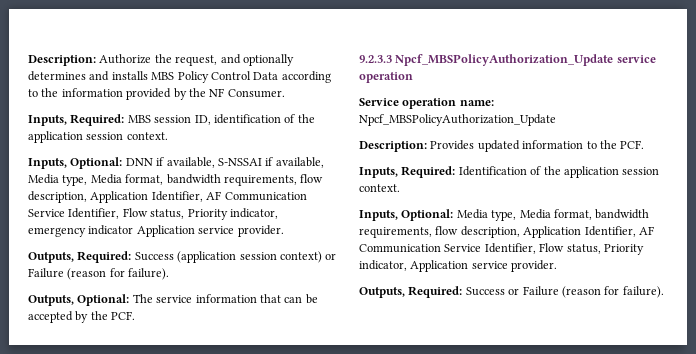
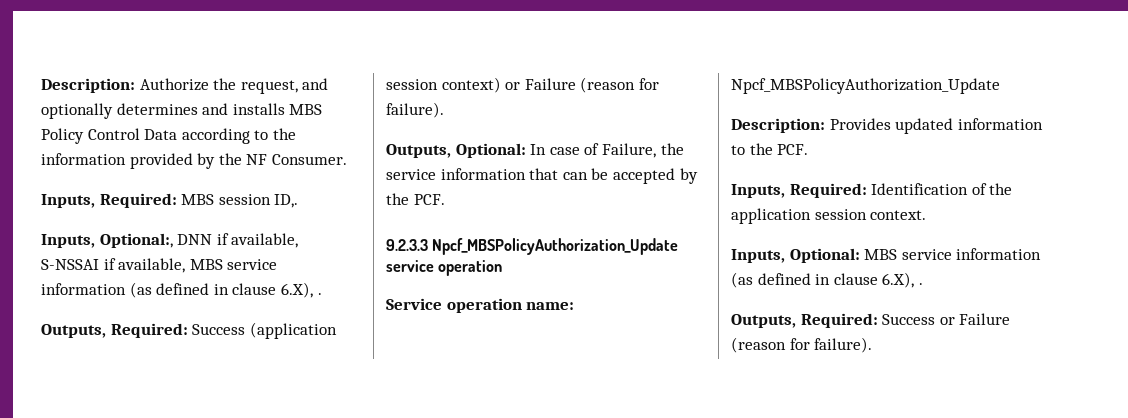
[194,114,315,125] [28,131,168,143] [28,157,123,169] ID, identification of the application session context. // Inputs, Optional: -> [274,194,299,208] [41,233,173,248] ID,. // Inputs, Optional:,
[28,174,324,186] [28,191,307,203] [28,208,278,220] [28,225,284,237] Media type, Media format, bandwidth requirements, flow description, Application Identifier, AF Communication Service Identifier, Flow status, Priority indicator, emergency indicator Application service provider. -> [189,259,278,270] [41,282,322,298] MBS service information (as defined in clause 6.X), .
[132,294,153,303] The -> [530,143,684,158] In case of Failure, the
[456,209,650,221] [359,226,654,238] [359,243,644,255] [359,260,558,272] Media type, Media format, bandwidth requirements, flow description, Application Identifier, AF Communication Service Identifier, Flow status, Priority indicator, Application service provider. -> [864,248,1042,260] [731,272,923,288] MBS service information (as defined in clause 6.X), .

